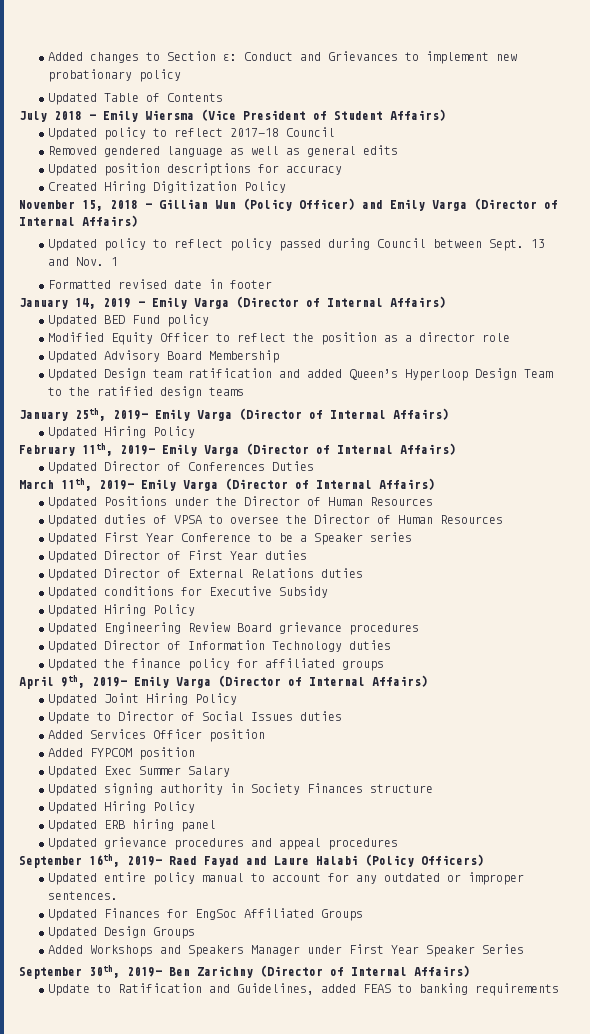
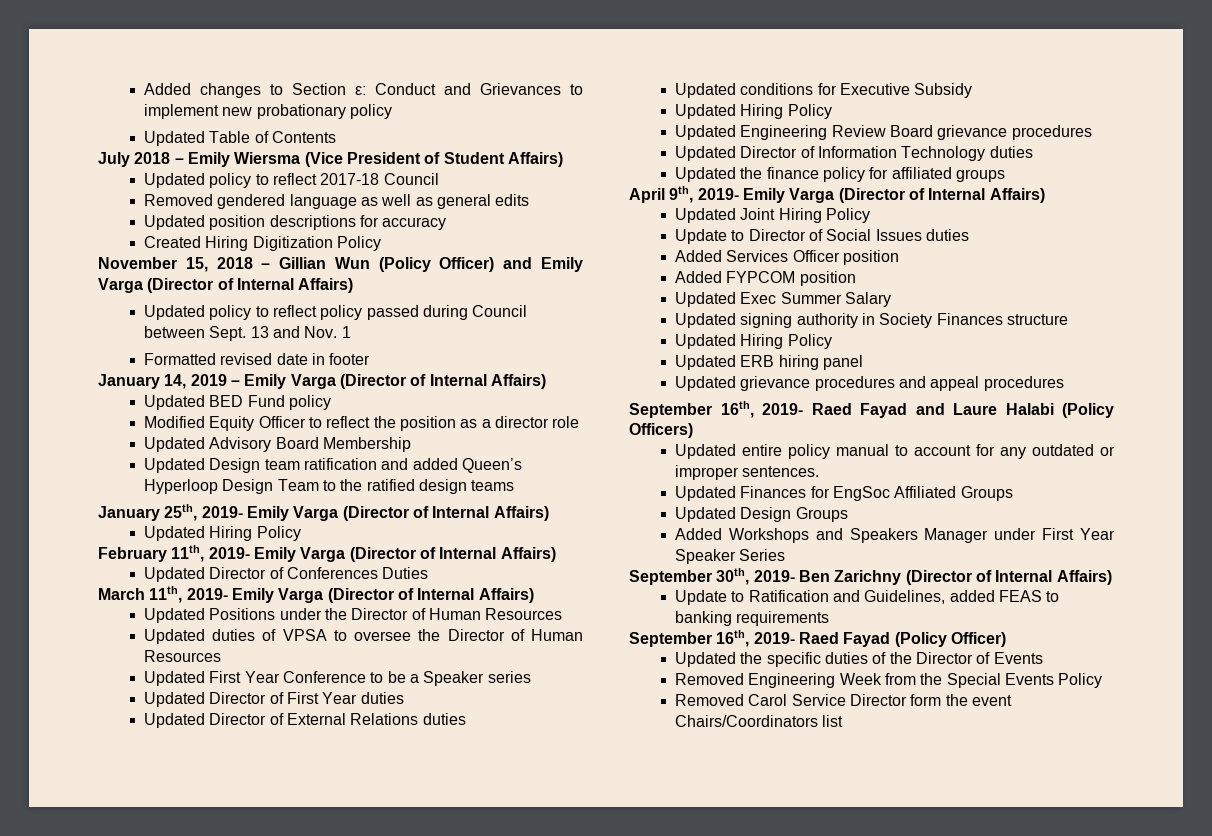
(560, 989) none -> [629,630,1006,647] [675,652,1043,667] [675,673,1103,688] [675,694,1012,706] [675,715,844,727] // September 16th, 2019- Raed Fayad (Policy Officer) // Updated the specific duties of the Director of Events // Removed Engineering Week from the Special Events Policy // Removed Carol Service Director form the event Chairs/Coordinators list

